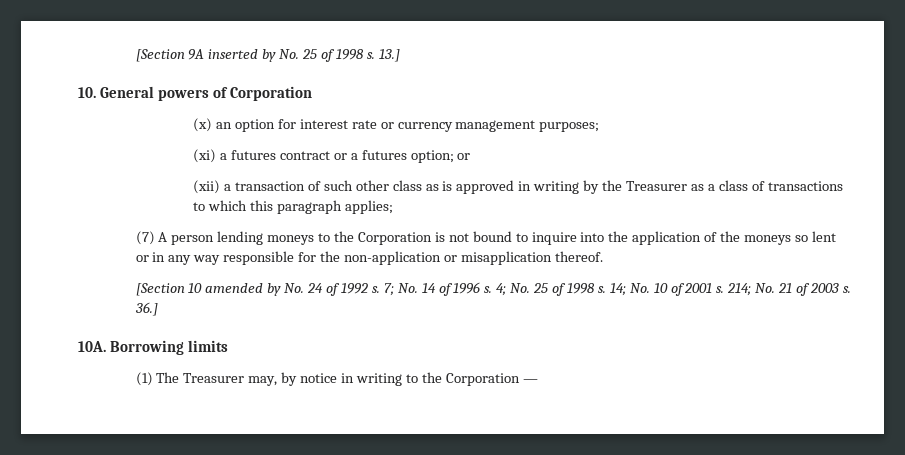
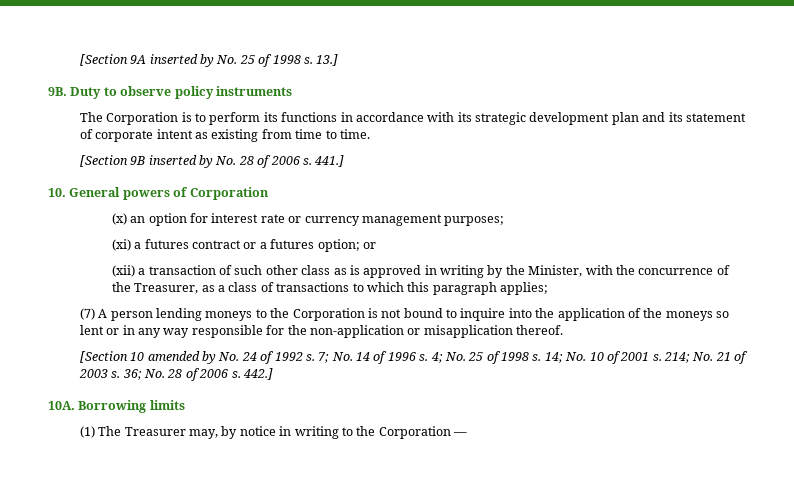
(400, 55) none -> [48,86,292,99] [79,112,746,125] [79,129,370,142] [79,155,345,168] // 9B. Duty to observe policy instruments // The Corporation is to perform its functions in accordance with its strategic development plan and its statement of corporate intent as existing from time to time. // [Section 9B inserted by No. 28 of 2006 s. 441.]
[625,181,687,191] Treasurer -> [528,265,730,277] [111,282,199,294] Minister, with the concurrence of the Treasurer,
[134,302,158,316] 36.] -> [122,368,273,381] 36; No. 28 of 2006 s. 442.]

